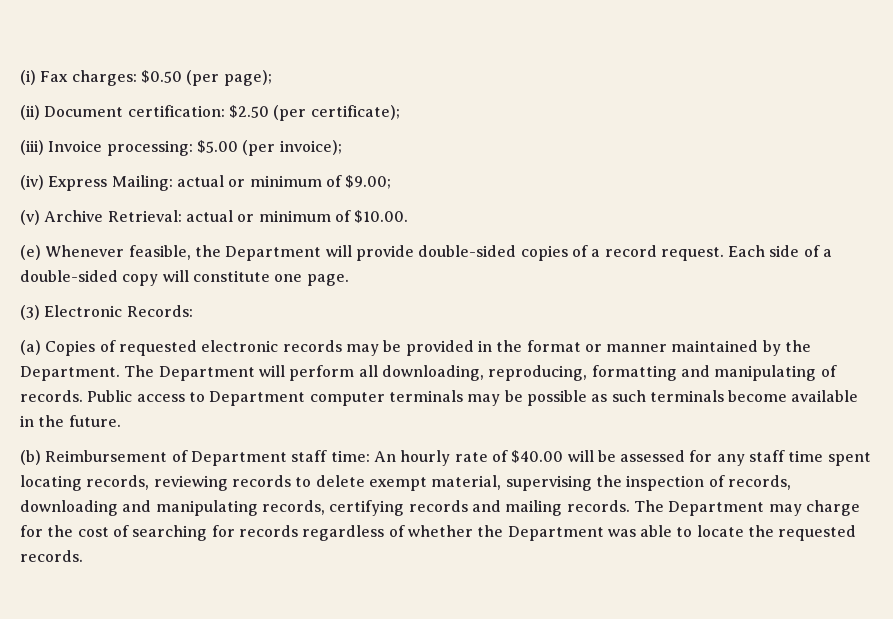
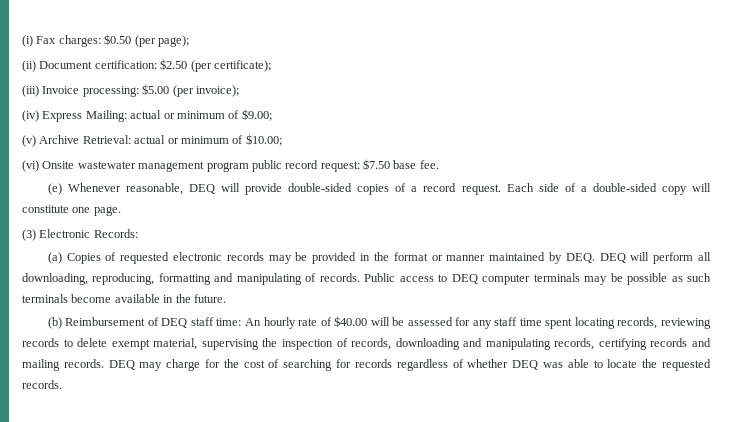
[354,210,409,223] $10.00. -> [245,134,282,146] [22,159,439,172] $10.00; // (vi) Onsite wastewater management program public record request: $7.50 base fee.
[128,245,322,261] feasible, the Department -> [125,183,215,195] reasonable, DEQ
[785,340,812,352] [20,365,255,381] the Department. The Department -> [565,253,626,263] DEQ. DEQ
[209,391,306,406] Department -> [451,274,478,284] DEQ
[190,451,287,466] Department -> [161,318,188,328] DEQ
[633,500,765,516] The Department -> [108,360,135,370] DEQ
[477,525,604,541] the Department -> [512,360,539,370] DEQ

